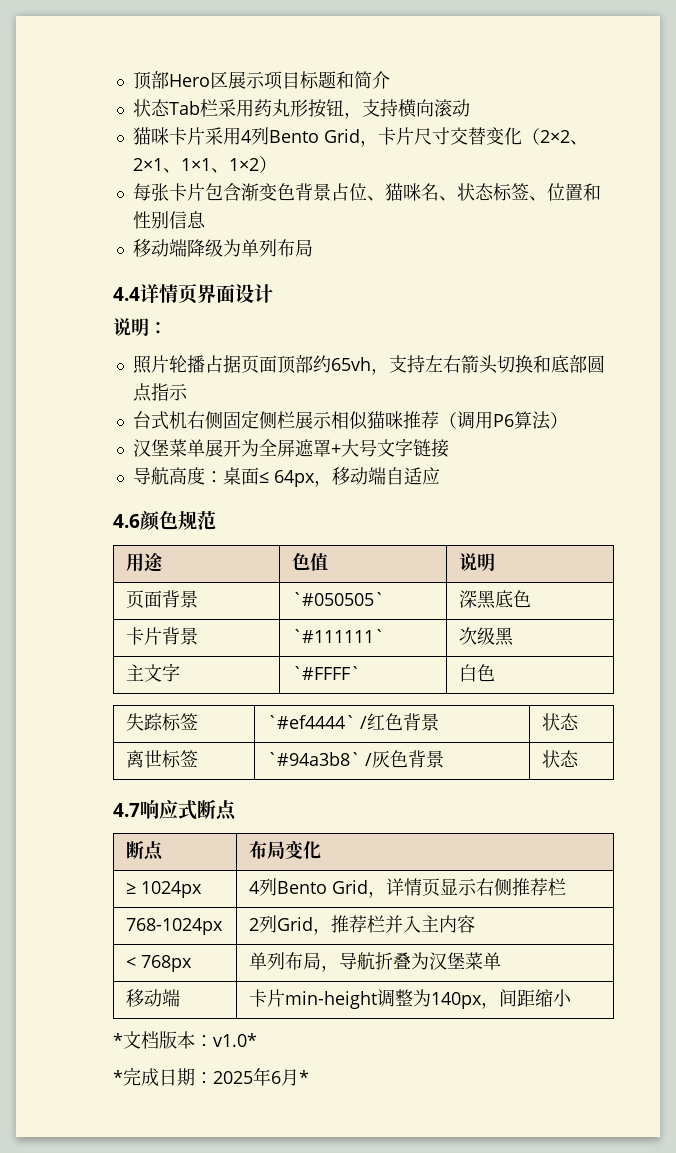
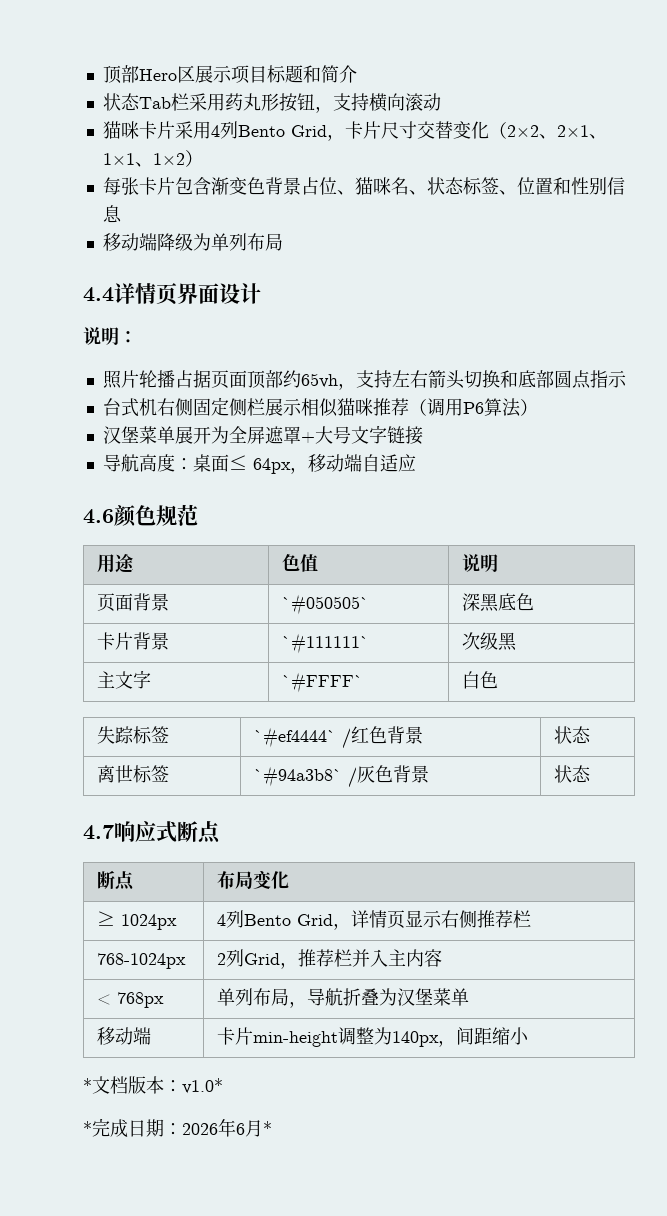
[213,1071,253,1084] 2025 -> [182,1123,218,1135] 2026

